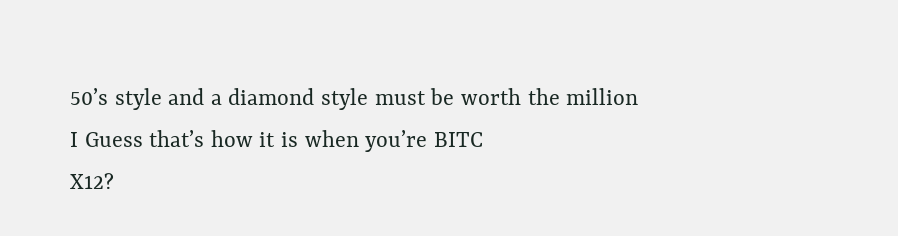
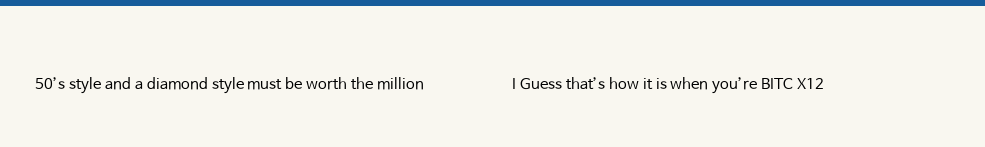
[70,173,114,189] // X12? -> [797,78,825,89] X12

